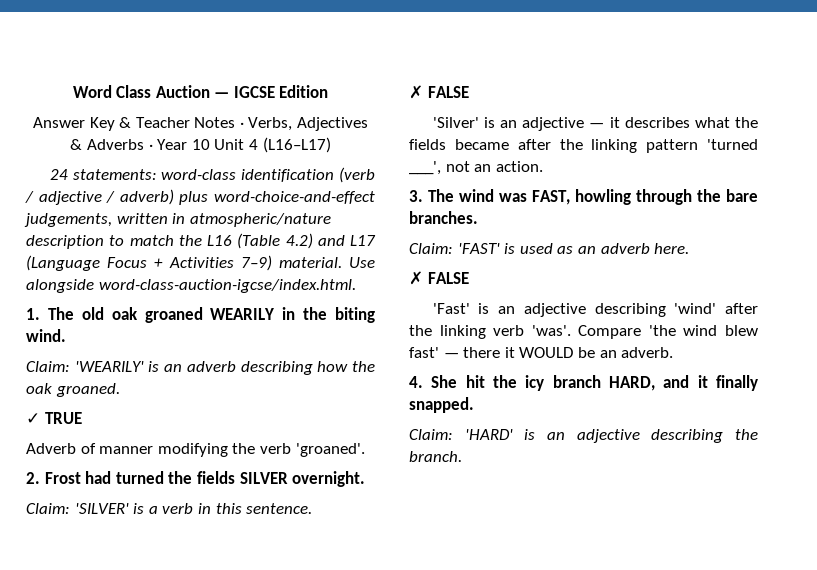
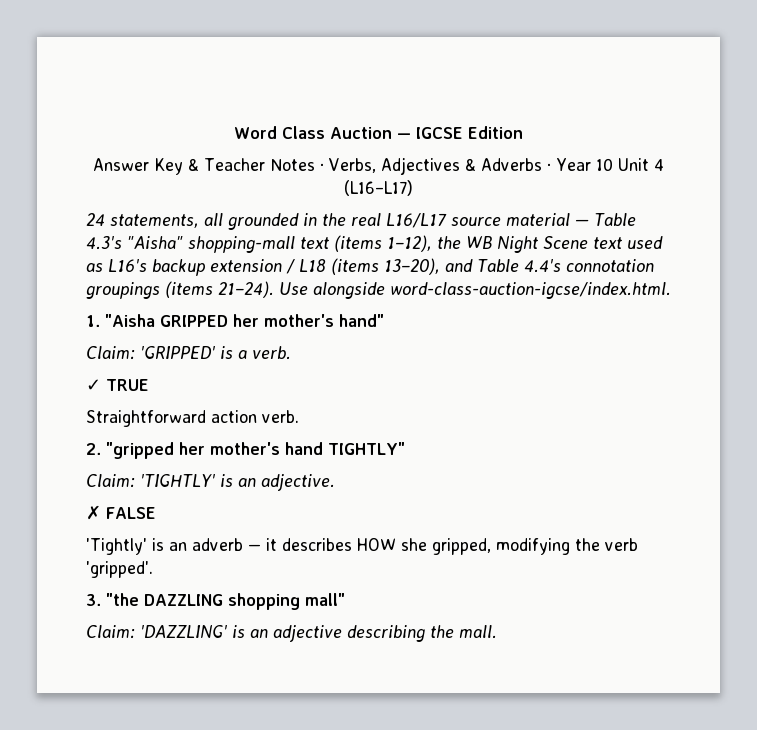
[72,167,375,183] [25,189,375,205] [24,213,331,227] [26,233,376,249] [26,255,375,271] [26,279,356,293] [26,307,375,323] [26,329,66,342] [26,361,376,375] [26,383,120,397] [26,412,82,424] [26,443,365,457] [26,471,366,487] [26,503,313,514] [409,85,469,99] [432,117,585,131] statements: word-class identification (verb / adjective / adverb) plus word-choice-and-effect judgements, written in atmospheric/nature description to match the L16 (Table 4.2) and L17 (Language Focus + Activities 7–9) material. Use alongside word-class-auction-igcse/index.html. // 1. The old oak groaned WEARILY in the biting wind. // Claim: 'WEARILY' is an adverb describing how the oak groaned. // ✓ TRUE // Adverb of manner modifying the verb 'groaned'. // 2. Frost had turned the fields SILVER overnight. // Claim: 'SILVER' is a verb in this sentence. // ✗ FALSE // 'Silver' is an adjective -> [110,213,636,230] [86,235,663,253] [86,258,654,276] [86,281,671,299] [86,314,384,327] [86,346,291,360] [86,379,149,391] [86,410,299,427] [86,442,405,459] [86,474,335,491] [86,505,156,520] [86,538,243,555] statements, all grounded in the real L16/L17 source material — Table 4.3's "Aisha" shopping-mall text (items 1–12), the WB Night Scene text used as L16's backup extension / L18 (items 13–20), and Table 4.4's connotation groupings (items 21–24). Use alongside word-class-auction-igcse/index.html. // 1. "Aisha GRIPPED her mother's hand" // Claim: 'GRIPPED' is a verb. // ✓ TRUE // Straightforward action verb. // 2. "gripped her mother's hand TIGHTLY" // Claim: 'TIGHTLY' is an adjective. // ✗ FALSE // 'Tightly' is an adverb
[694,117,758,128] [409,139,758,153] [409,161,543,175] [409,189,758,205] [409,211,478,224] [409,243,690,254] [409,271,469,285] [432,303,758,317] [409,325,758,339] [409,347,674,358] [409,375,758,391] [409,397,474,413] [409,429,513,440] what the fields became after the linking pattern 'turned ___', not an action. // 3. The wind was FAST, howling through the bare branches. // Claim: 'FAST' is used as an adverb here. // ✗ FALSE // 'Fast' is an adjective describing 'wind' after the linking verb 'was'. Compare 'the wind blew fast' — there it WOULD be an adverb. // 4. She hit the icy branch HARD, and it finally snapped. // Claim: 'HARD' -> [357,538,638,555] [86,561,153,578] [86,593,345,610] [86,625,228,639] HOW she gripped, modifying the verb 'gripped'. // 3. "the DAZZLING shopping mall" // Claim: 'DAZZLING'
[409,451,462,462] branch. -> [459,625,497,639] mall.

